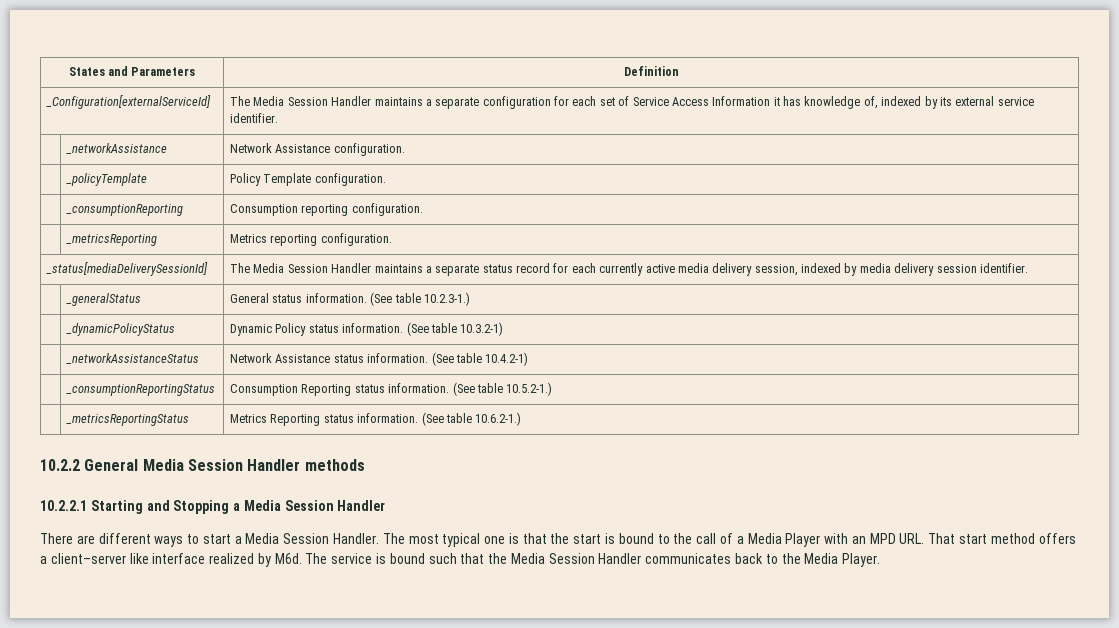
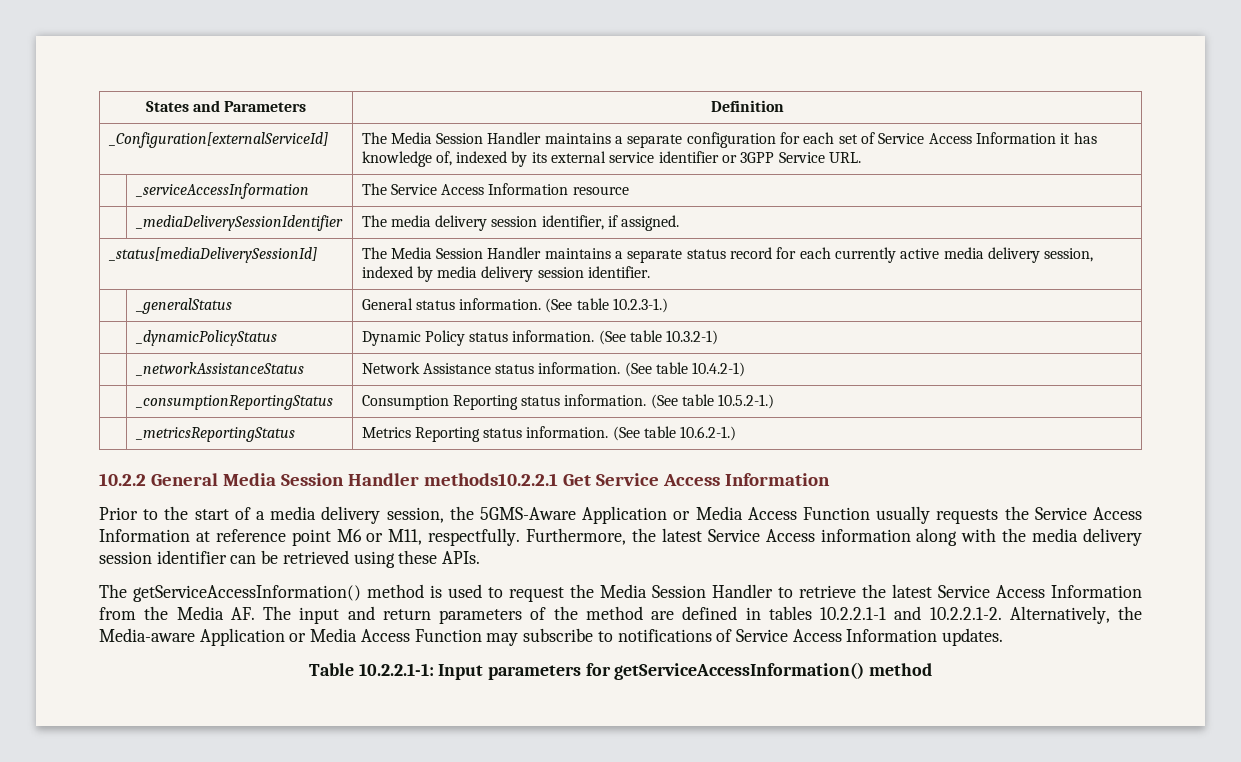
[229,113,278,123] [65,143,167,154] [229,143,405,156] [65,173,147,186] [229,173,386,186] [65,204,183,216] [229,203,423,216] [65,234,157,246] [229,233,392,246] identifier. // | _networkAssistance | Network Assistance configuration. // | _policyTemplate | Policy Template configuration. // | _consumptionReporting | Consumption reporting configuration. // | _metricsReporting | Metrics reporting configuration. -> [658,151,862,163] [134,183,309,199] [361,183,629,195] [134,215,343,231] [361,215,680,231] identifier or 3GPP Service URL. // | _serviceAccessInformation | The Service Access Information resource // | _mediaDeliverySessionIdentifier | The media delivery session identifier, if assigned.
[304,459,365,471] [40,500,386,514] [40,533,1076,547] [40,553,881,567] methods // 10.2.2.1 Starting and Stopping a Media Session Handler // There are different ways to start a Media Session Handler. The most typical one is that the start is bound to the call of a Media Player with an MPD URL. That start method offers a client–server like interface realized by M6d. The service is bound such that the Media Session Handler communicates back to the Media Player. -> [423,473,830,486] [99,506,1143,524] [99,528,1143,546] [99,550,481,568] [99,584,1142,602] [99,606,1142,624] [99,628,1004,646] [308,662,933,680] methods10.2.2.1 Get Service Access Information // Prior to the start of a media delivery session, the 5GMS-Aware Application or Media Access Function usually requests the Service Access Information at reference point M6 or M11, respectfully. Furthermore, the latest Service Access information along with the media delivery session identifier can be retrieved using these APIs. // The getServiceAccessInformation() method is used to request the Media Session Handler to retrieve the latest Service Access Information from the Media AF. The input and return parameters of the method are defined in tables 10.2.2.1-1 and 10.2.2.1-2. Alternatively, the Media-aware Application or Media Access Function may subscribe to notifications of Service Access Information updates. // Table 10.2.2.1-1: Input parameters for getServiceAccessInformation() method

